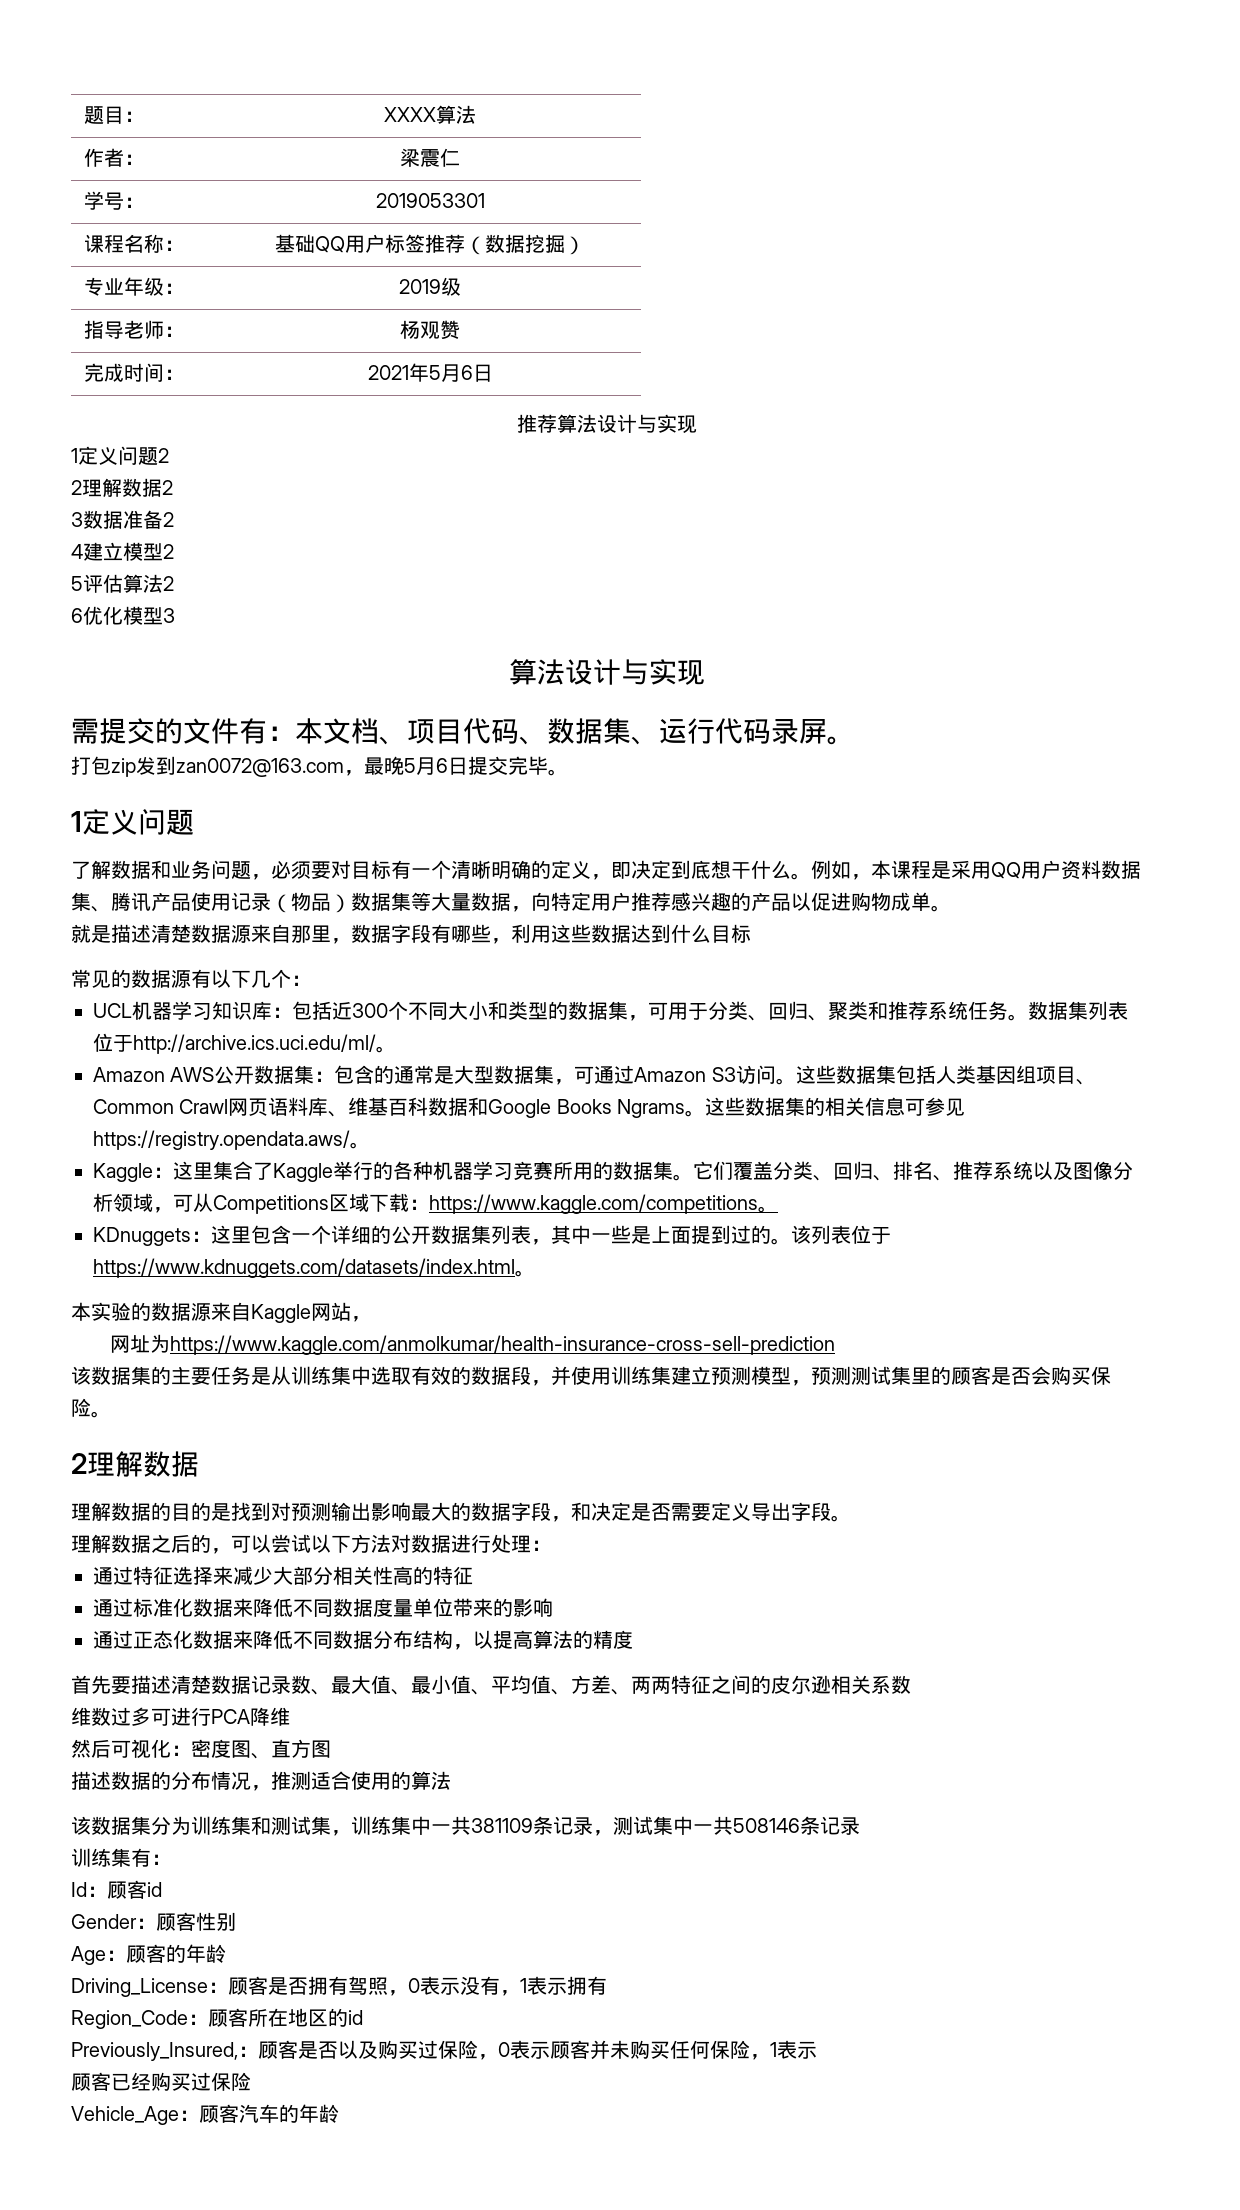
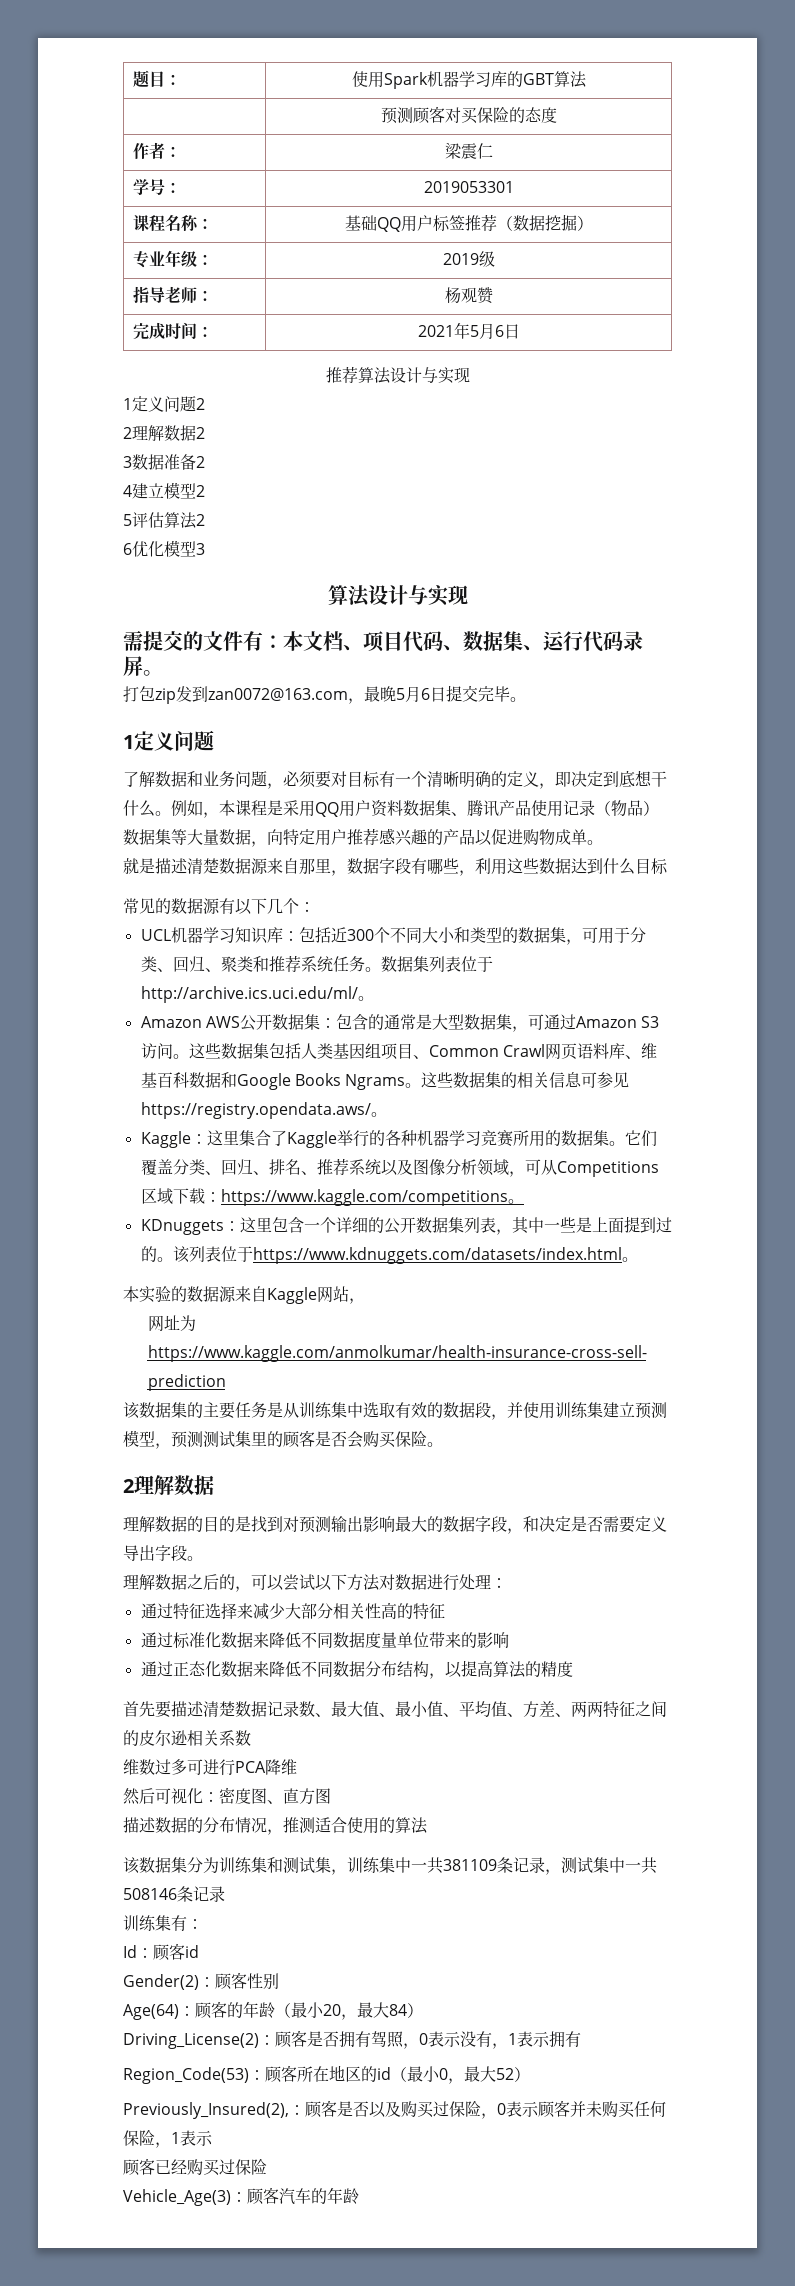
[384,105,476,124] XXXX算法 -> [351,71,587,89] [380,106,557,124] 使用Spark机器学习库的GBT算法 // | 预测顾客对买保险的态度
[71,1914,137,1929] Gender -> [123,1974,199,1990] Gender(2)
[71,1946,106,1965] Age -> [123,2004,179,2020] Age(64)
[71,1978,208,1997] // Driving_License -> [275,2002,423,2020] [123,2033,259,2049] （最小20，最大84） // Driving_License(2)
[71,2010,188,2029] Region_Code -> [123,2067,249,2084] Region_Code(53)
[71,2042,238,2061] // Previously_Insured, -> [391,2066,530,2084] [123,2102,289,2119] （最小0，最大52） // Previously_Insured(2),
[71,2106,179,2125] Vehicle_Age -> [123,2189,231,2206] Vehicle_Age(3)

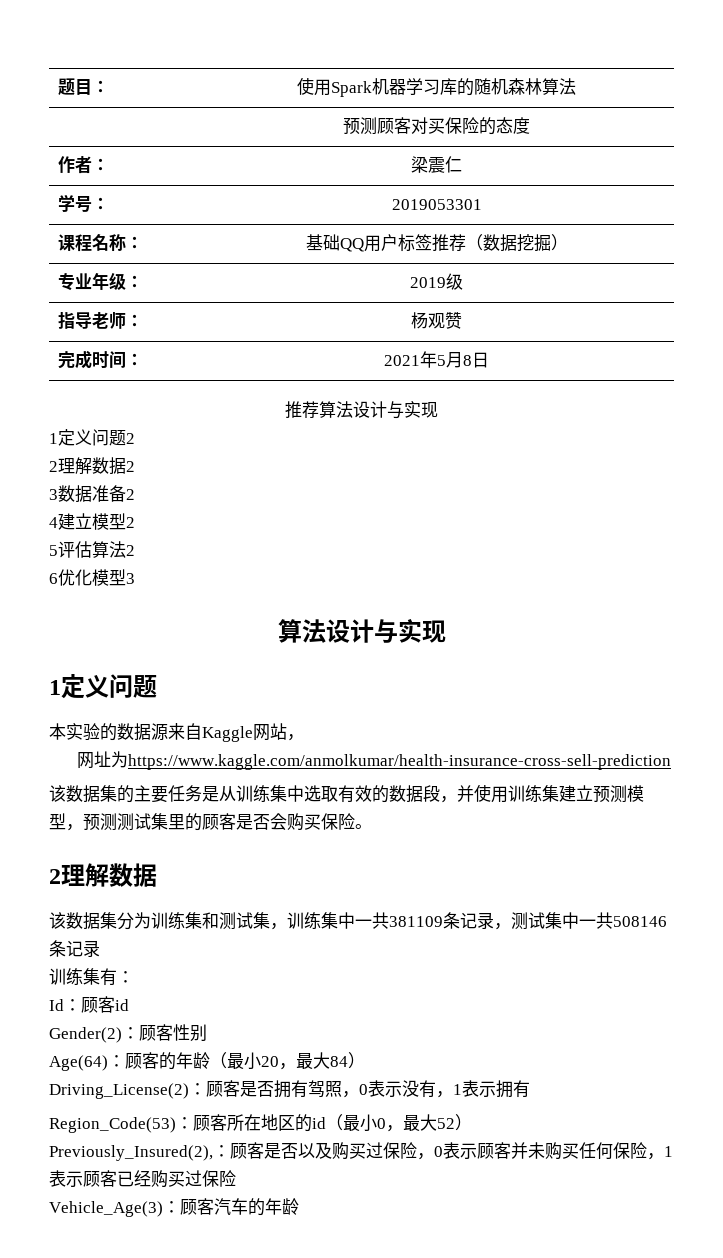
[522,73,554,85] GBT -> [474,78,542,95] 随机森林
[494,325,504,337] 6 -> [463,355,472,366] 8
[123,630,643,652] [123,656,163,676] [123,685,526,704] [123,730,214,751] [123,770,667,789] [123,800,659,818] [123,828,603,847] [123,858,668,876] [123,898,315,915] [140,927,646,945] [140,955,493,973] [140,986,374,1003] [140,1014,660,1032] [140,1043,657,1060] [140,1072,630,1090] [140,1102,387,1119] [140,1130,657,1148] [140,1158,659,1177] [140,1188,524,1206] [140,1216,672,1235] [140,1246,638,1264] 需提交的文件有：本文档、项目代码、数据集、运行代码录屏。 // 打包zip发到zan0072@163.com，最晚5月6日提交完毕。 // 1定义问题 // 了解数据和业务问题，必须要对目标有一个清晰明确的定义，即决定到底想干什么。例如，本课程是采用QQ用户资料数据集、腾讯产品使用记录（物品）数据集等大量数据，向特定用户推荐感兴趣的产品以促进购物成单。 // 就是描述清楚数据源来自那里，数据字段有哪些，利用这些数据达到什么目标 // 常见的数据源有以下几个： // UCL机器学习知识库：包括近300个不同大小和类型的数据集，可用于分类、回归、聚类和推荐系统任务。数据集列表位于http://archive.ics.uci.edu/ml/。 // Amazon AWS公开数据集：包含的通常是大型数据集，可通过Amazon S3访问。这些数据集包括人类基因组项目、Common Crawl网页语料库、维基百科数据和Google Books Ngrams。这些数据集的相关信息可参见https://registry.opendata.aws/。 // Kaggle：这里集合了Kaggle举行的各种机器学习竞赛所用的数据集。它们覆盖分类、回归、排名、推荐系统以及图像分析领域，可从Competitions区域下载：https://www.kaggle.com/competitions。 // KDnuggets：这里包含一个详细的公开数据集列表，其中一些是上面提到过的。该列表位于https://www.kdnuggets.com/datasets/index.html。 -> [49,674,157,699] 1定义问题
[123,1516,667,1534] [123,1545,203,1561] [123,1574,507,1592] [140,1602,445,1620] [140,1632,509,1649] [140,1660,573,1679] [123,1701,667,1718] [123,1730,251,1746] [123,1759,297,1776] [123,1787,331,1805] [123,1817,428,1835] // 理解数据的目的是找到对预测输出影响最大的数据字段，和决定是否需要定义导出字段。 // 理解数据之后的，可以尝试以下方法对数据进行处理： // 通过特征选择来减少大部分相关性高的特征 // 通过标准化数据来降低不同数据度量单位带来的影响 // 通过正态化数据来降低不同数据分布结构，以提高算法的精度 // 首先要描述清楚数据记录数、最大值、最小值、平均值、方差、两两特征之间的皮尔逊相关系数 // 维数过多可进行PCA降维 // 然后可视化：密度图、直方图 // 描述数据的分布情况，推测适合使用的算法 -> (157, 875) none
(213, 2138) // -> (83, 1179) none

